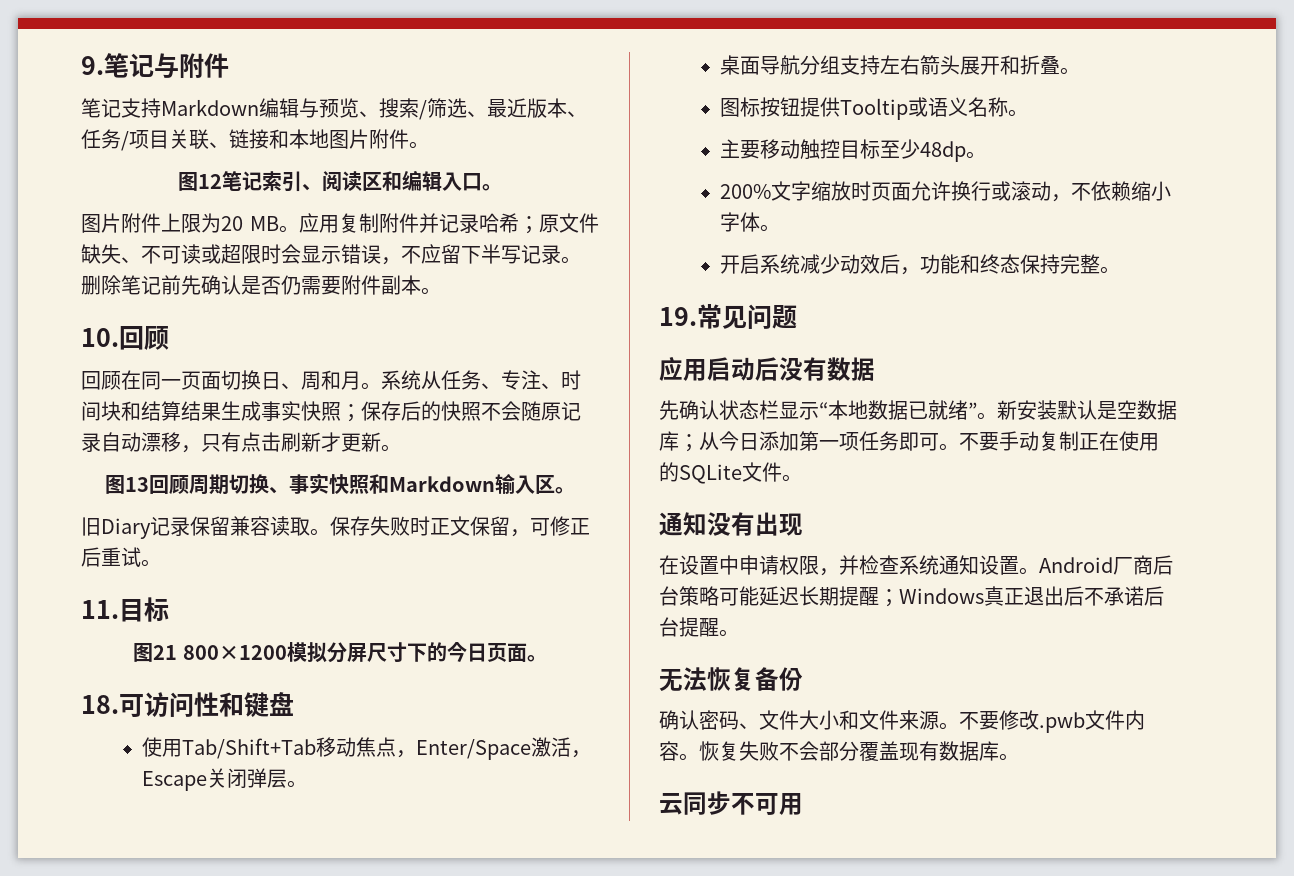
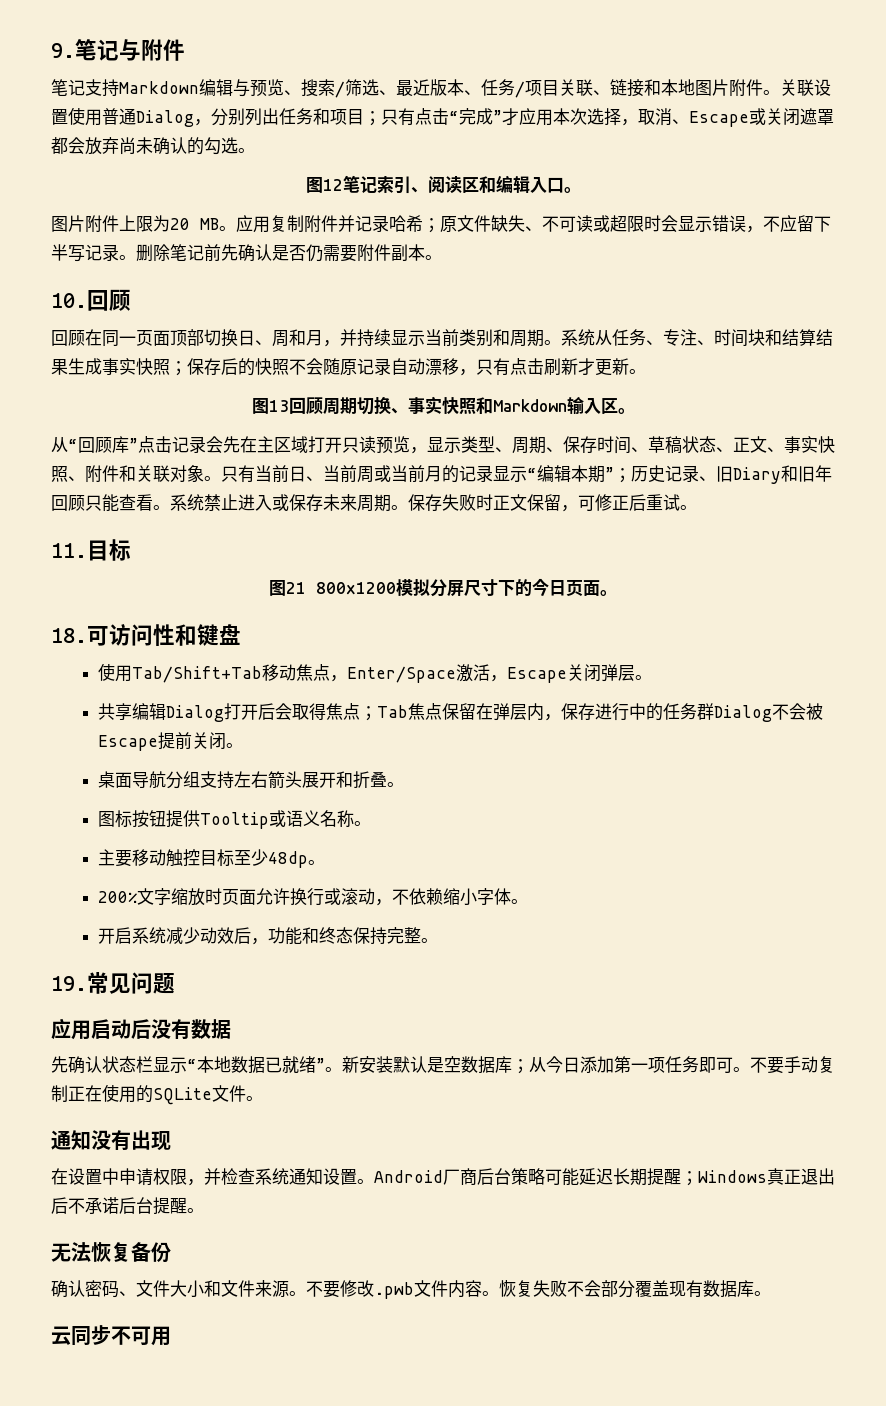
(429, 145) none -> [780,79,831,96] [51,107,834,127] [51,137,255,155] 关联设置使用普通Dialog，分别列出任务和项目；只有点击“完成”才应用本次选择，取消、Escape或关闭遮罩都会放弃尚未确认的勾选。
(221, 380) none -> [170,329,204,346] 顶部
(361, 380) none -> [323,329,544,347] ，并持续显示当前类别和周期
[81,516,310,539] 旧Diary记录保留兼容读取 -> [51,436,835,454] [51,465,832,484] [51,494,391,512] 从“回顾库”点击记录会先在主区域打开只读预览，显示类型、周期、保存时间、草稿状态、正文、事实快照、附件和关联对象。只有当前日、当前周或当前月的记录显示“编辑本期”；历史记录、旧Diary和旧年回顾只能查看。系统禁止进入或保存未来周期
(308, 784) none -> [98,703,824,722] [98,732,244,751] // 共享编辑Dialog打开后会取得焦点；Tab焦点保留在弹层内，保存进行中的任务群Dialog不会被Escape提前关闭。

